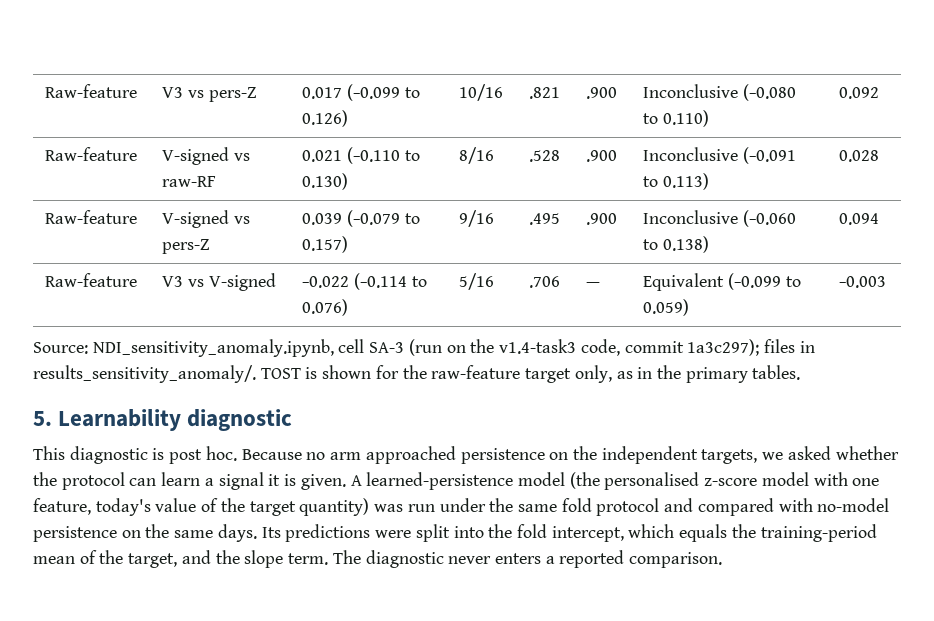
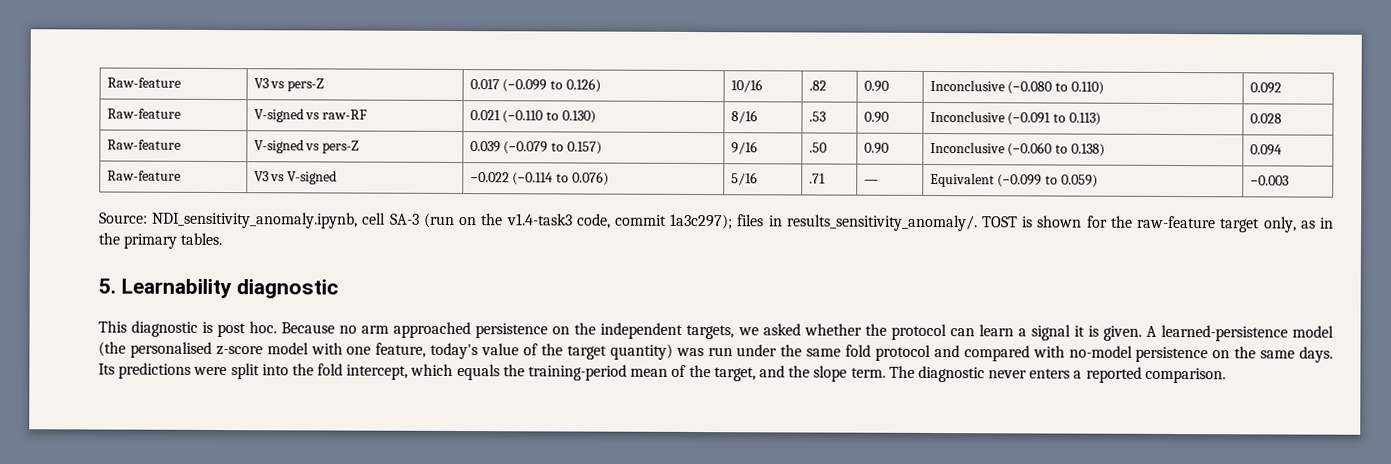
[529,87,561,99] [586,87,618,99] .821 | .900 -> [808,80,827,91] [863,80,889,92] .82 | 0.90
[529,150,561,162] [586,150,618,162] .528 | .900 -> [808,111,826,122] [863,111,889,123] .53 | 0.90
[529,213,561,225] [586,213,618,225] .495 | .900 -> [808,142,827,153] [863,142,889,154] .50 | 0.90
[529,276,561,288] .706 -> [808,173,826,184] .71

